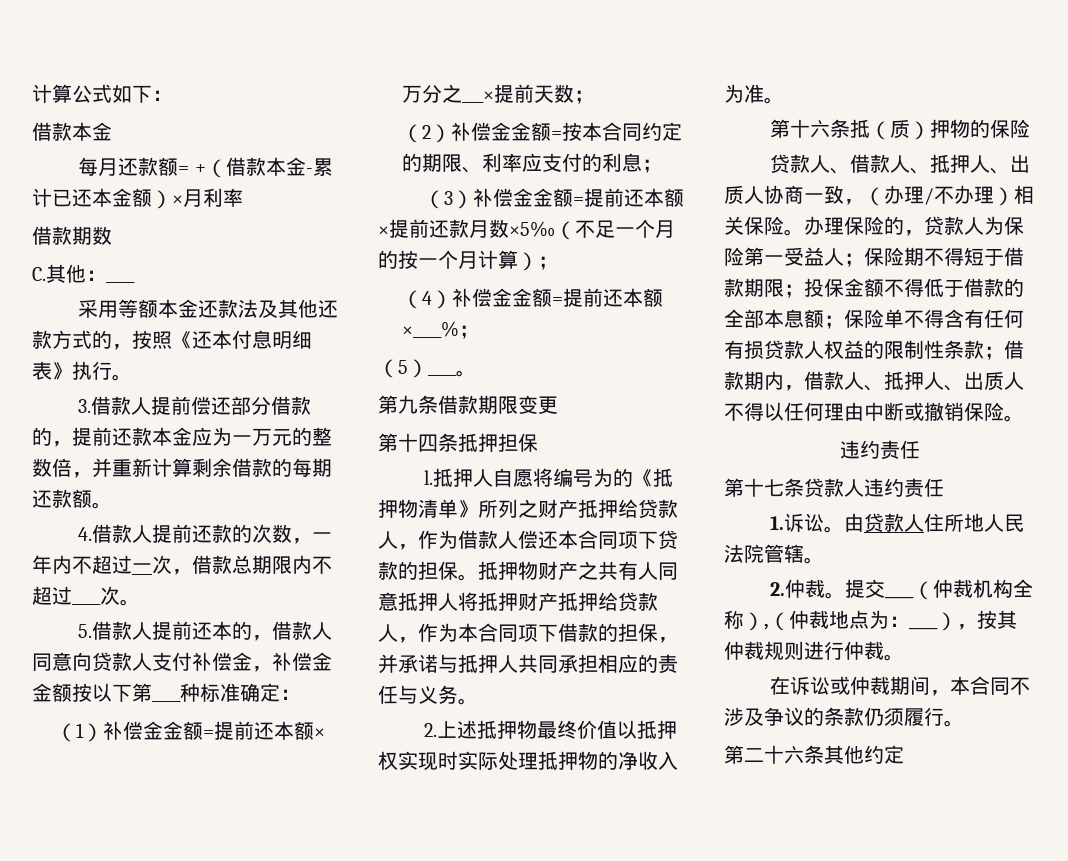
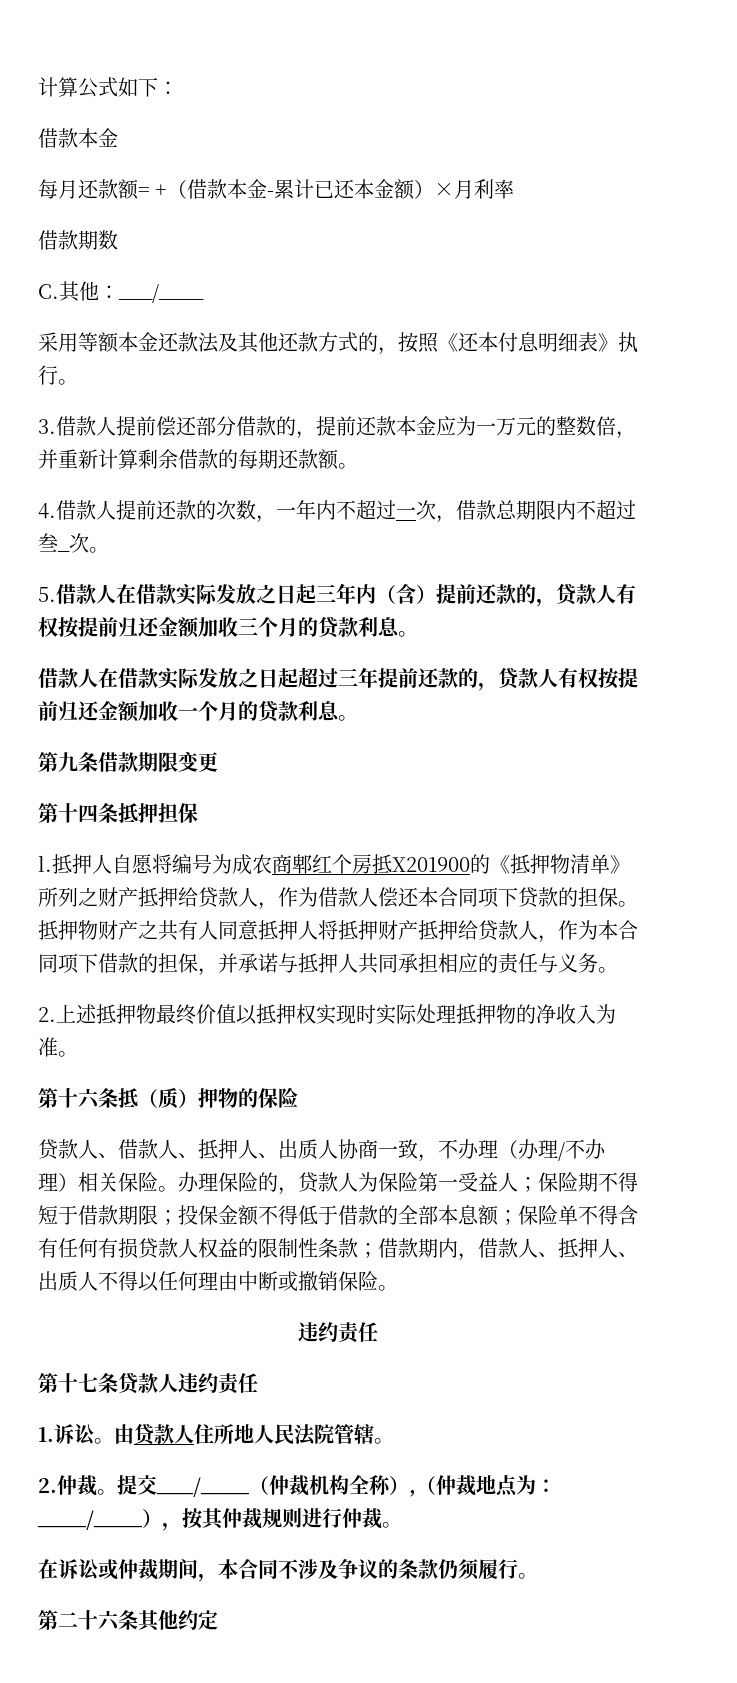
[106,281,135,283] ____ -> [118,284,204,303] ___/____
[72,603,101,605] ____ -> [38,533,70,552] 叁_
[152,621,333,641] [32,652,332,672] [32,683,300,702] [55,721,325,742] [401,84,594,104] [401,122,682,143] [401,153,662,173] [424,188,685,209] [378,219,675,240] [378,250,558,271] [401,288,663,309] [401,321,479,339] [378,359,457,378] 提前还本的，借款人同意向贷款人支付补偿金，补偿金金额按以下第____种标准确定： // （1）补偿金金额=提前还本额×万分之___×提前天数； // （2）补偿金金额=按本合同约定的期限、利率应支付的利息； // （3）补偿金金额=提前还本额×提前还款月数×5‰（不足一个月的按一个月计算）； // （4）补偿金金额=提前还本额×____%； // （5）____ -> [116,583,636,607] [38,616,418,639] [38,667,638,691] [38,700,340,723] 在借款实际发放之日起三年内（含）提前还款的，贷款人有权按提前归还金额加收三个月的贷款利息。 // 借款人在借款实际发放之日起超过三年提前还款的，贷款人有权按提前归还金额加收一个月的贷款利息
(614, 477) none -> [232,854,470,875] 成农商郫红个房抵X201900
(864, 202) none -> [438,1139,498,1159] 不办理
[885,596,915,599] ____ -> [156,1477,249,1497] ___/____
[909,627,938,630] ____ -> [37,1510,142,1530] ____/____

